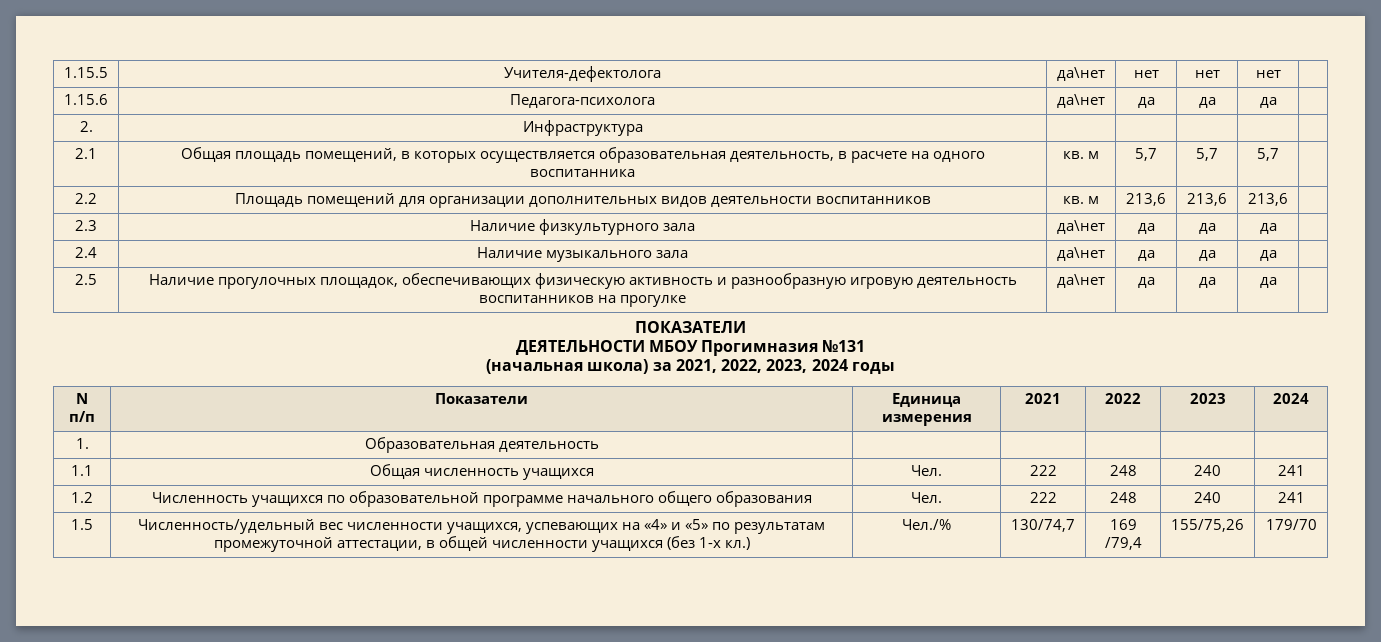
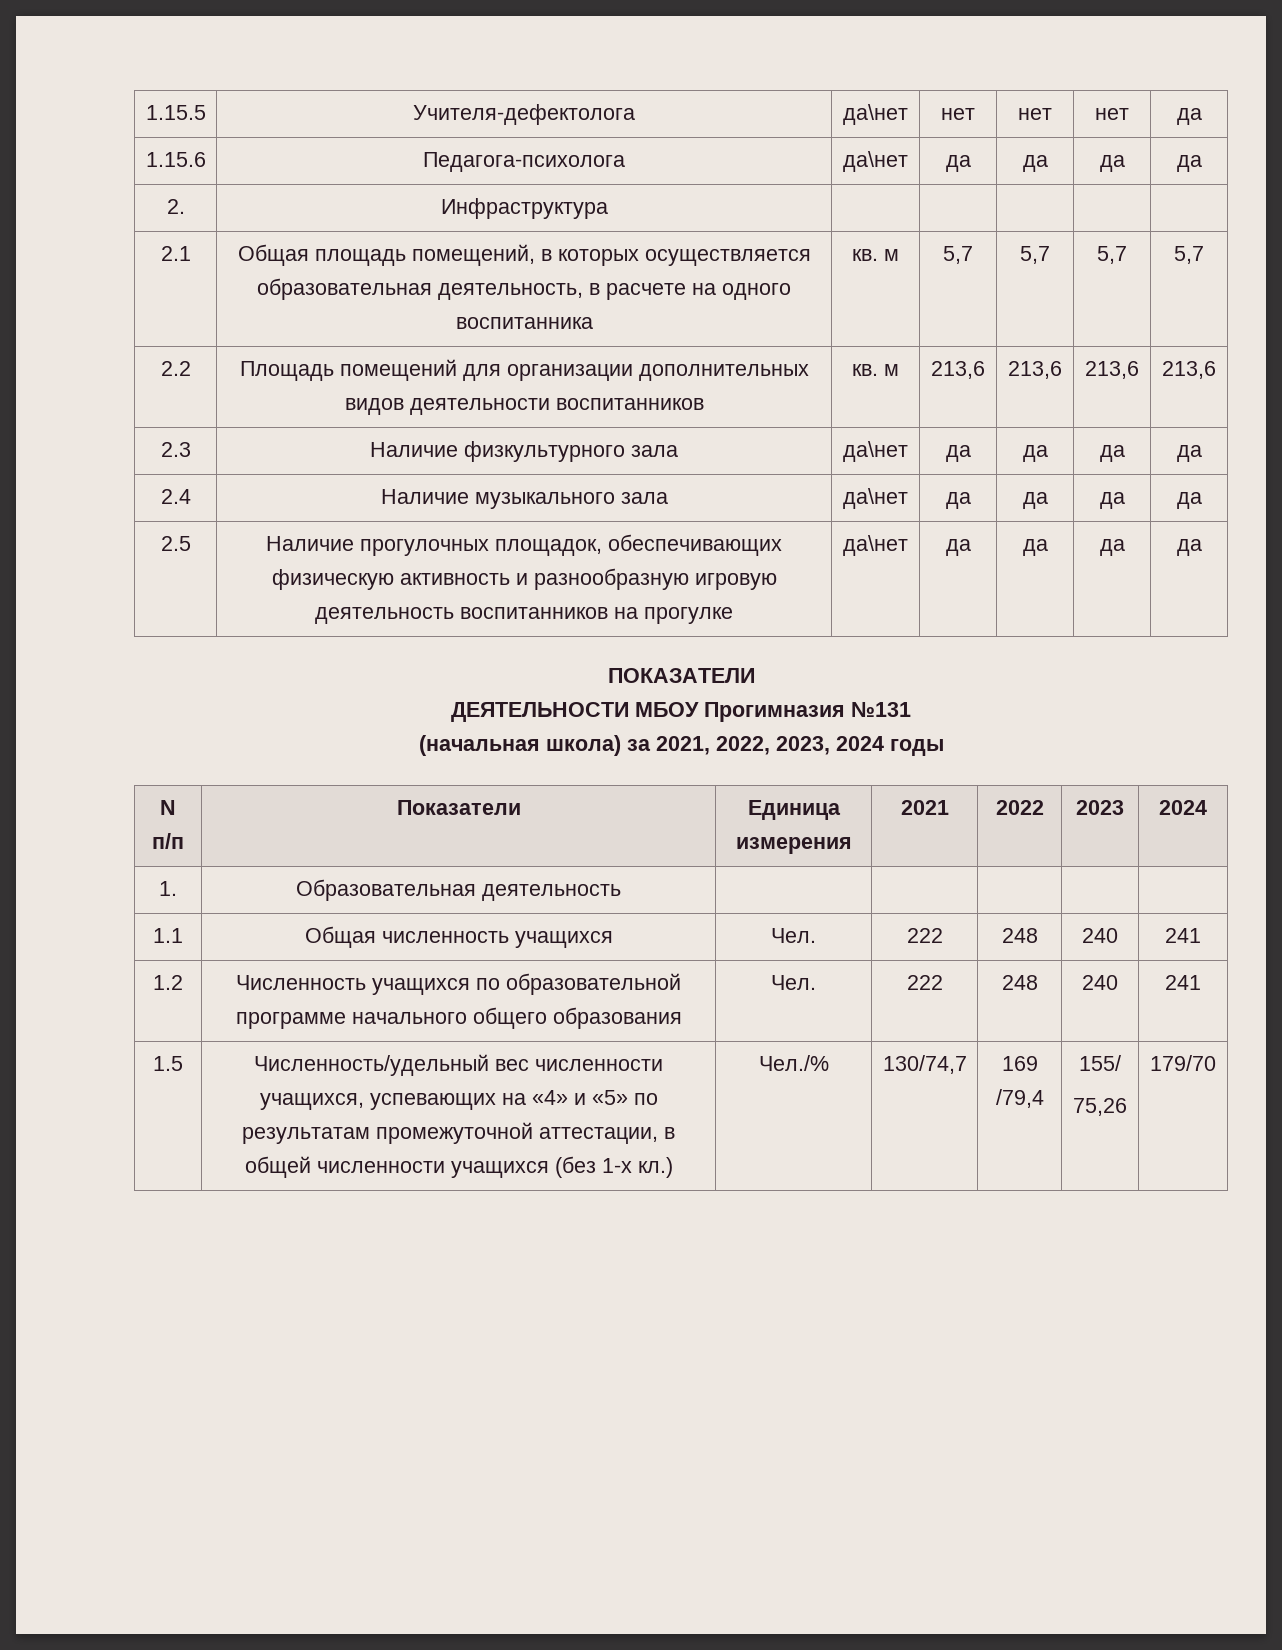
(1281, 74) none -> [1176,108,1202,125] да
(1277, 102) none -> [1176,155,1202,172] да
(1279, 154) none -> [1174,246,1204,264] 5,7
(1288, 199) none -> [1162,361,1216,379] 213,6
(1277, 228) none -> [1176,445,1202,462] да
(1277, 255) none -> [1176,492,1202,509] да
(1277, 282) none -> [1176,539,1202,556] да
[1171,519,1244,532] 155/75,26 -> [1079,1055,1121,1071] [1073,1098,1127,1116] 155/ // 75,26

